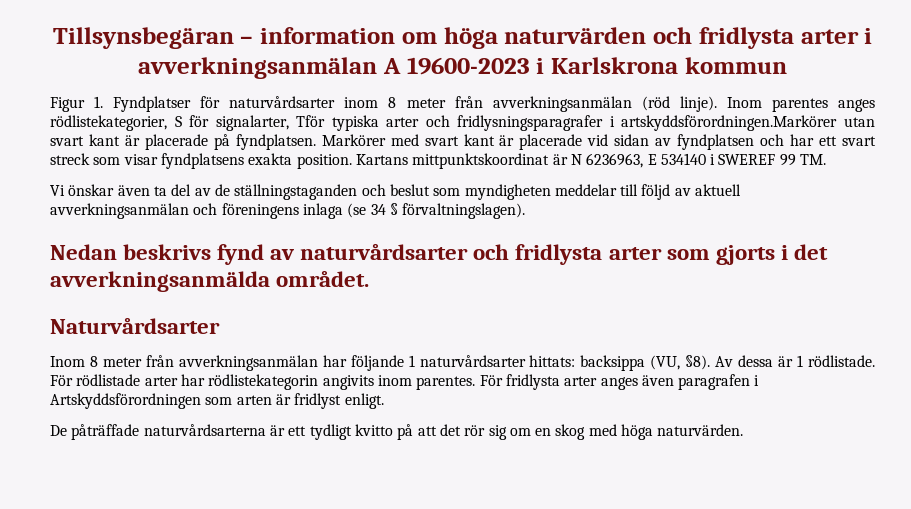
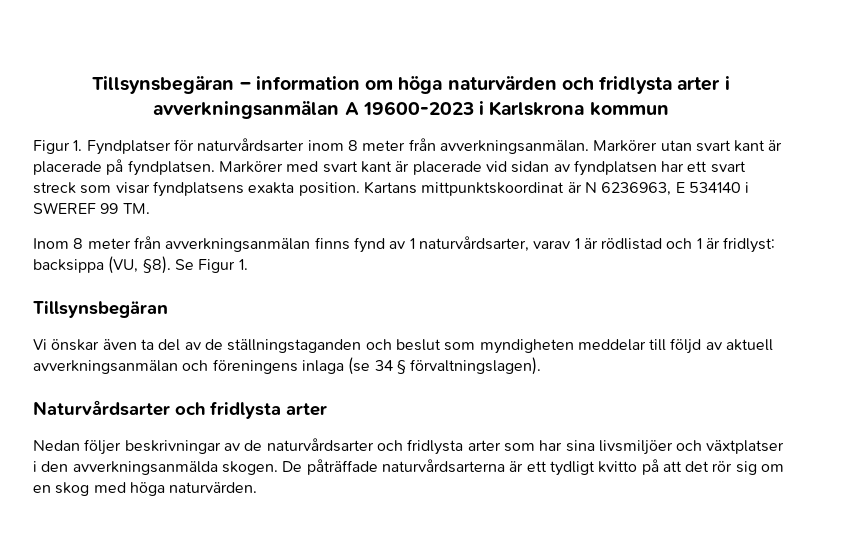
[492,96,875,112] [50,115,838,131] avverkningsanmälan (röd linje). Inom parentes anges rödlistekategorier, S för signalarter, Tför typiska arter och fridlysningsparagrafer i artskyddsförordningen.Markörer -> [439,140,658,154] avverkningsanmälan. Markörer
[760,134,785,146] och -> (657, 168) none
(827, 159) none -> [33,236,776,253] [33,256,248,274] [33,301,168,318] // Inom 8 meter från avverkningsanmälan finns fynd av 1 naturvårdsarter, varav 1 är rödlistad och 1 är fridlyst: backsippa (VU, §8). Se Figur 1. // Tillsynsbegäran
[50,244,295,265] Nedan beskrivs fynd av -> [33,400,327,419] [33,439,263,455] Naturvårdsarter och fridlysta arter // Nedan följer beskrivningar av de
[715,244,828,265] [50,270,370,292] [50,317,220,334] [50,355,876,371] [50,374,760,390] [50,393,384,409] gjorts i det avverkningsanmälda området. // Naturvårdsarter // Inom 8 meter från avverkningsanmälan har följande 1 naturvårdsarter hittats: backsippa (VU, §8). Av dessa är 1 rödlistade. För rödlistade arter har rödlistekategorin angivits inom parentes. För fridlysta arter anges även paragrafen i Artskyddsförordningen som arten är fridlyst enligt. // -> [539,440,785,455] [33,461,278,475] har sina livsmiljöer och växtplatser i den avverkningsanmälda skogen.

